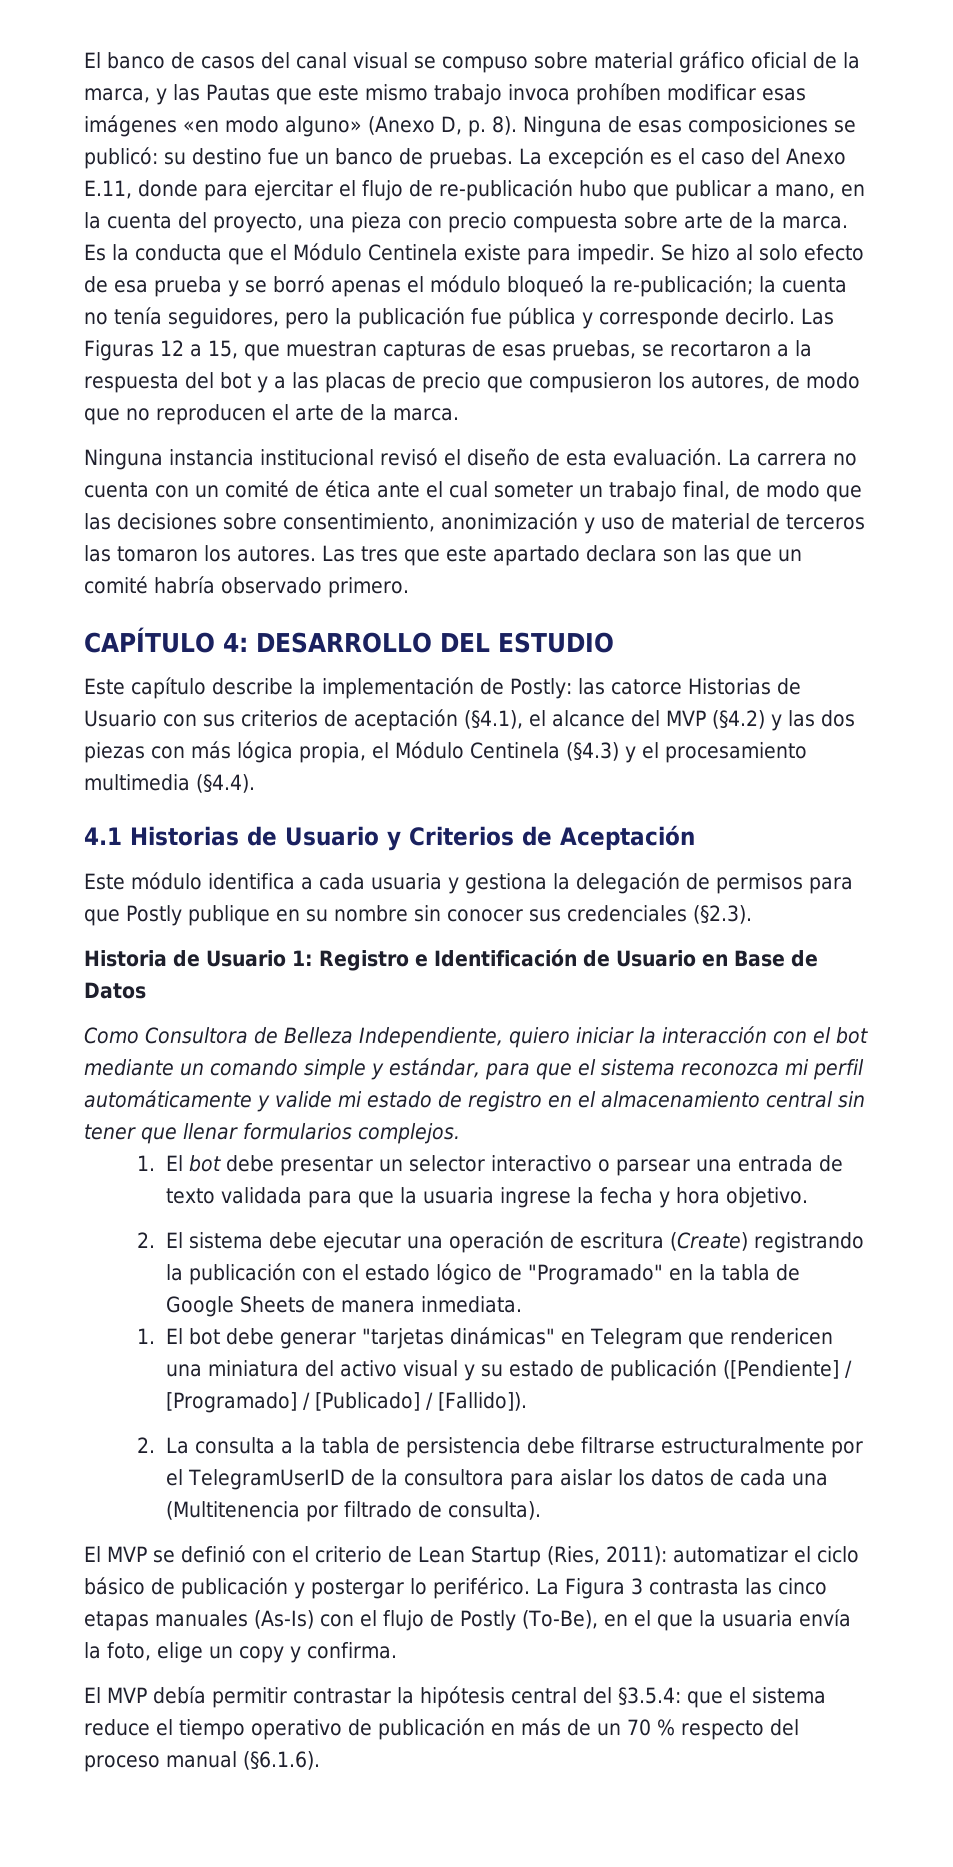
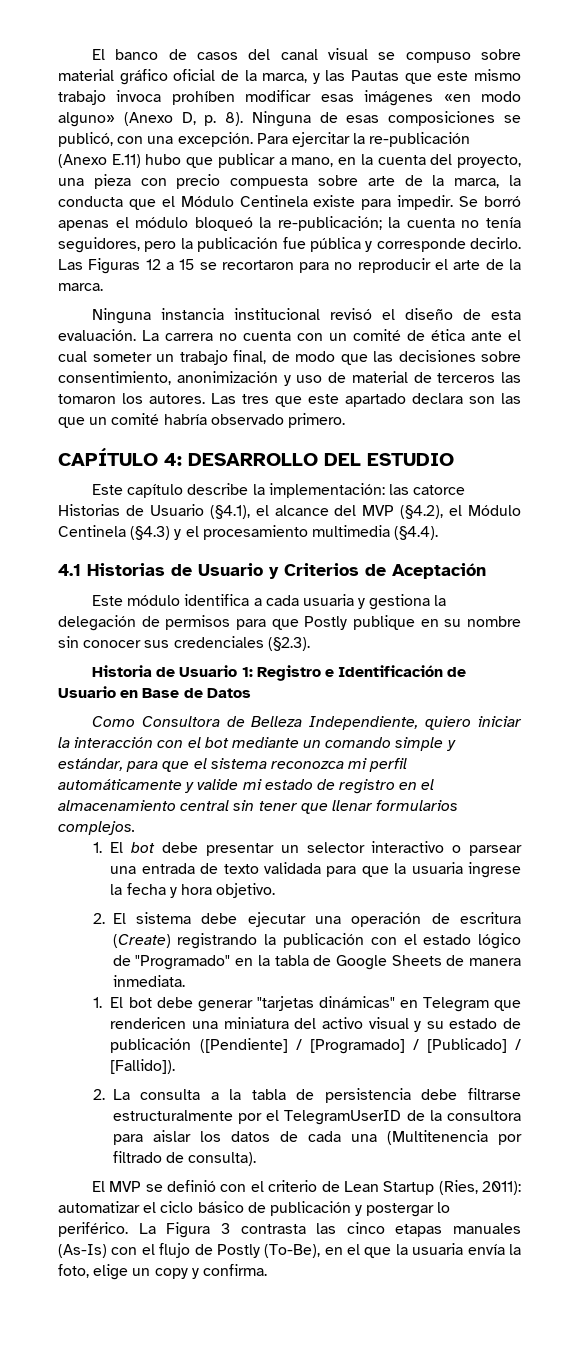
[84,147,846,169] [84,179,573,201] publicó: su destino fue un banco de pruebas. La excepción es el caso del Anexo E.11, donde para ejercitar el flujo de re-publicación -> [58,132,471,147] [58,154,141,168] publicó, con una excepción. Para ejercitar la re-publicación (Anexo E.11)
[782,216,848,229] [84,244,106,261] marca. Es -> [454,178,500,188] marca,
[690,244,864,261] [84,276,267,297] hizo al solo efecto de esa prueba y se -> (479, 201) none
[207,340,812,361] [84,372,860,393] [84,404,266,425] 15, que muestran capturas de esas pruebas, se recortaron a la respuesta del bot y a las placas de precio que compusieron los autores, de modo que no reproducen -> [179,258,431,273] 15 se recortaron para no reproducir
[322,677,572,699] implementación de Postly: -> [268,483,385,498] implementación:
[163,709,458,731] con sus criterios de aceptación -> (204, 510) none
[712,710,855,731] [84,741,366,763] (§4.2) y las dos piezas con más lógica propia, -> [400,505,444,519] (§4.2),
[84,1686,826,1708] [84,1718,799,1740] [84,1751,320,1772] // El MVP debía permitir contrastar la hipótesis central del §3.5.4: que el sistema reduce el tiempo operativo de publicación en más de un 70 % respecto del proceso manual (§6.1.6). -> (267, 1270) none

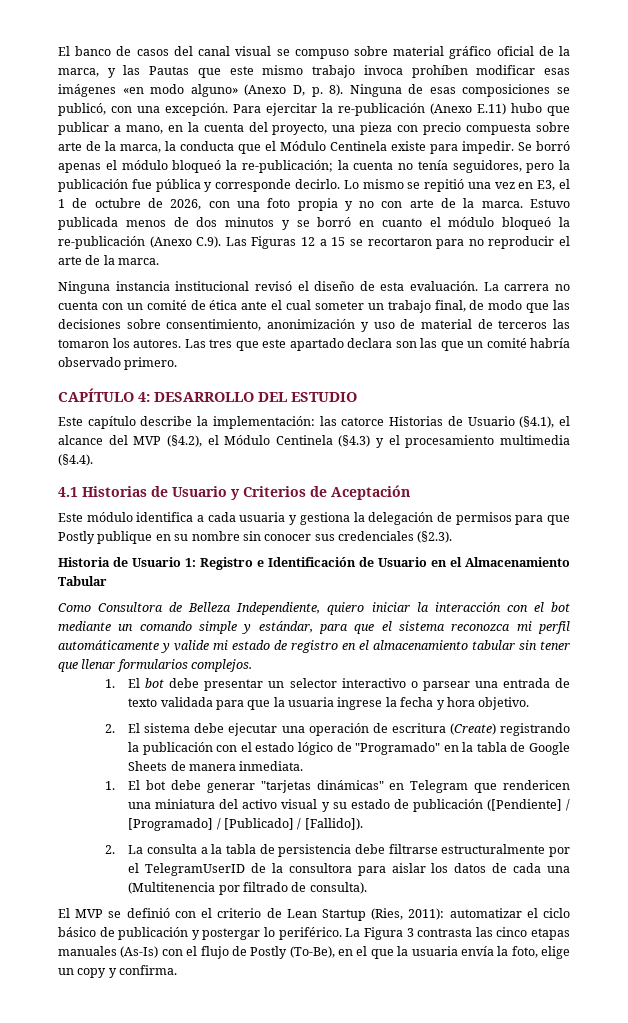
(521, 243) none -> [343,179,570,192] [58,198,570,211] [58,217,570,230] [58,236,222,249] Lo mismo se repitió una vez en E3, el 1 de octubre de 2026, con una foto propia y no con arte de la marca. Estuvo publicada menos de dos minutos y se borró en cuanto el módulo bloqueó la re-publicación (Anexo C.9).
[142,688,251,698] Base de Datos -> [450,557,570,567] [58,576,107,586] el Almacenamiento Tabular
[180,800,230,811] central -> [472,640,515,650] tabular

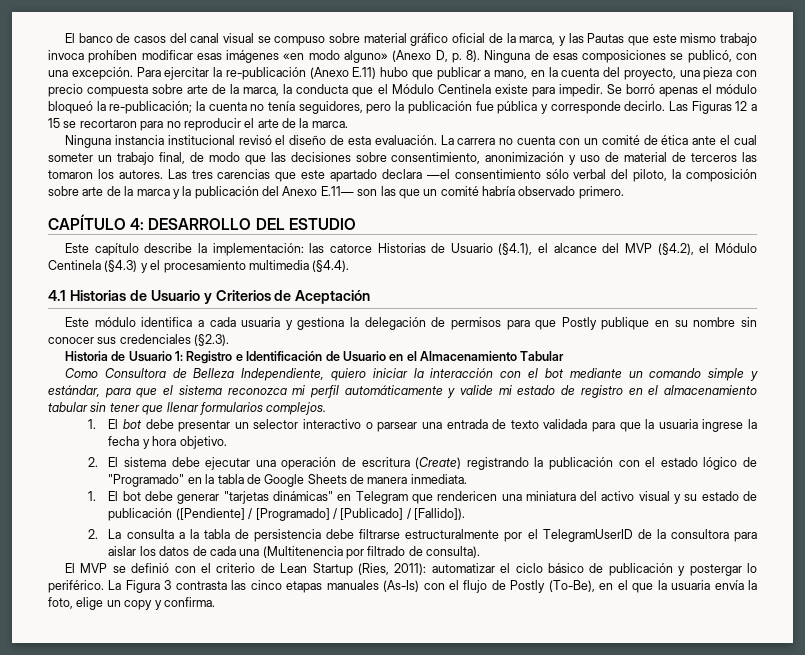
[343,179,570,192] [58,198,570,211] [58,217,570,230] [58,236,222,249] Lo mismo se repitió una vez en E3, el 1 de octubre de 2026, con una foto propia y no con arte de la marca. Estuvo publicada menos de dos minutos y se borró en cuanto el módulo bloqueó la re-publicación (Anexo C.9). -> (666, 106) none
(232, 343) none -> [217,169,271,179] carencias
(392, 343) none -> [426,169,757,182] [48,186,354,199] —el consentimiento sólo verbal del piloto, la composición sobre arte de la marca y la publicación del Anexo E.11—

